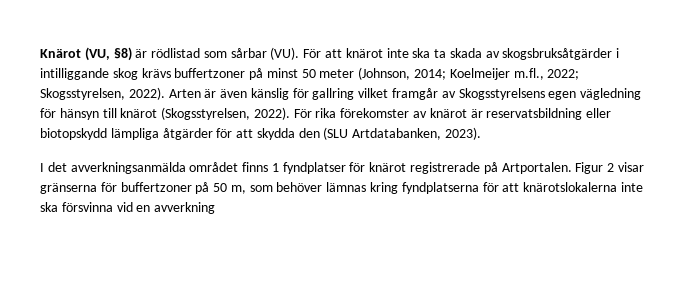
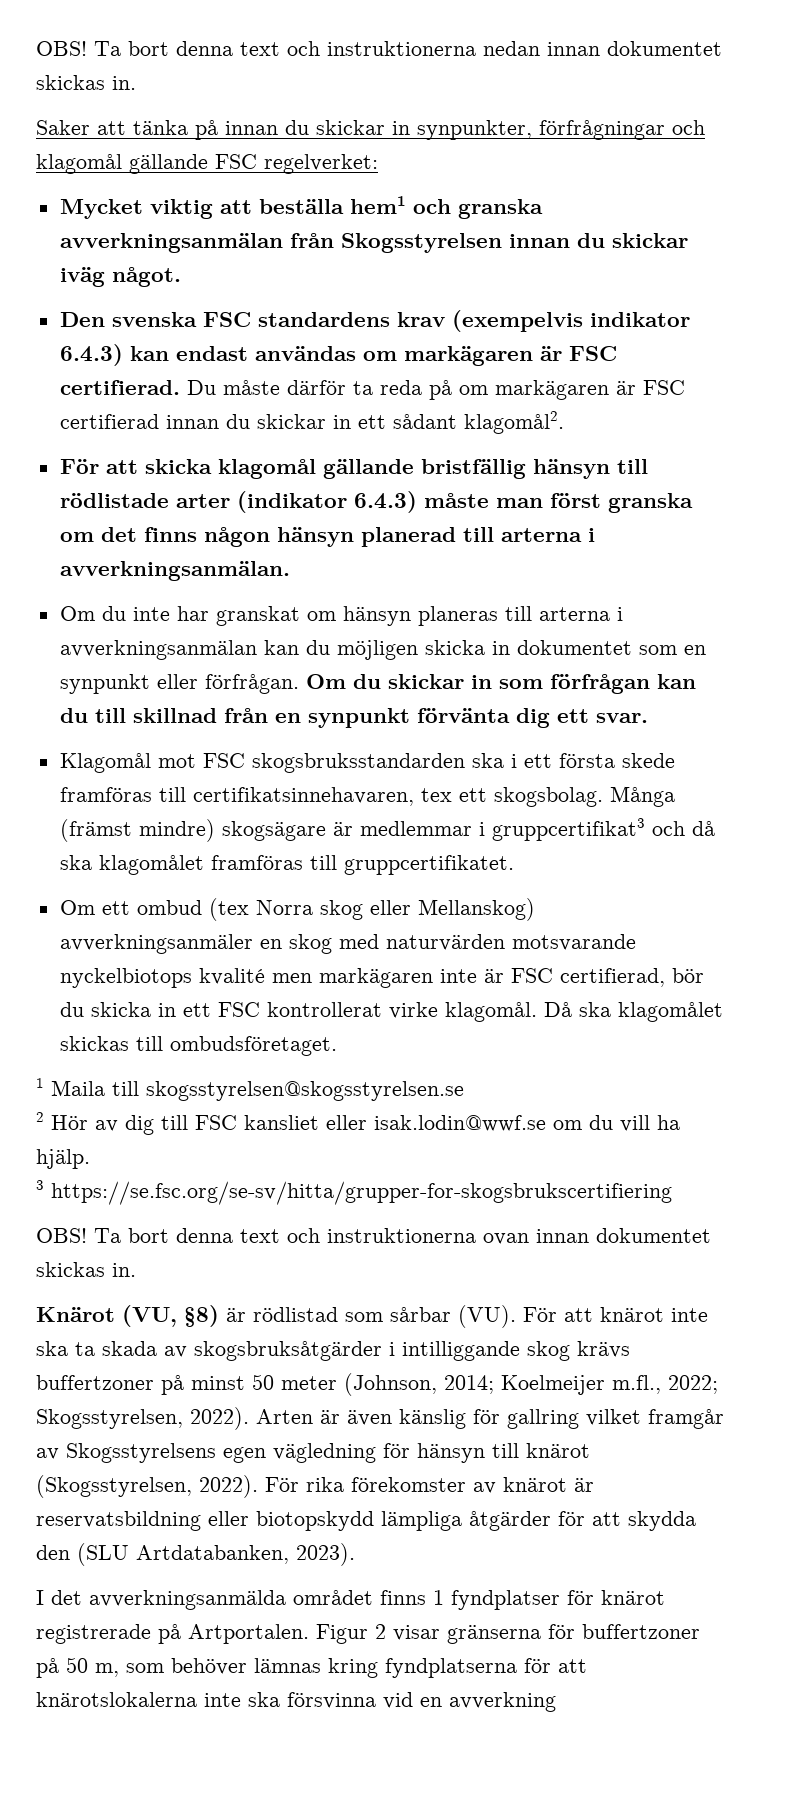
(40, 53) none -> [36,41,722,56] [36,75,136,90] [36,120,705,140] [36,154,378,174] [59,196,543,219] [59,233,688,253] [59,267,181,287] [59,310,690,332] [59,344,617,366] [59,380,685,400] [59,411,564,434] [59,459,648,479] [59,491,693,513] [59,527,595,547] [59,561,290,581] [59,606,623,626] [59,640,706,660] [59,674,696,694] [59,708,648,728] [59,753,675,773] [59,786,675,807] [59,818,715,842] [59,855,514,875] [59,898,535,921] [59,934,636,954] [59,968,704,988] [59,1002,723,1022] [59,1036,337,1056] [36,1078,464,1101] [36,1112,680,1135] [36,1149,90,1169] [36,1180,672,1205] [36,1228,711,1245] [36,1262,136,1277] OBS! Ta bort denna text och instruktionerna nedan innan dokumentet skickas in. // Saker att tänka på innan du skickar in synpunkter, förfrågningar och klagomål gällande FSC regelverket: // Mycket viktig att beställa hem1 och granska avverkningsanmälan från Skogsstyrelsen innan du skickar iväg något. // Den svenska FSC standardens krav (exempelvis indikator 6.4.3) kan endast användas om markägaren är FSC certifierad. Du måste därför ta reda på om markägaren är FSC certifierad innan du skickar in ett sådant klagomål2. // För att skicka klagomål gällande bristfällig hänsyn till rödlistade arter (indikator 6.4.3) måste man först granska om det finns någon hänsyn planerad till arterna i avverkningsanmälan. // Om du inte har granskat om hänsyn planeras till arterna i avverkningsanmälan kan du möjligen skicka in dokumentet som en synpunkt eller förfrågan. Om du skickar in som förfrågan kan du till skillnad från en synpunkt förvänta dig ett svar. // Klagomål mot FSC skogsbruksstandarden ska i ett första skede framföras till certifikatsinnehavaren, tex ett skogsbolag. Många (främst mindre) skogsägare är medlemmar i gruppcertifikat3 och då ska klagomålet framföras till gruppcertifikatet. // Om ett ombud (tex Norra skog eller Mellanskog) avverkningsanmäler en skog med naturvärden motsvarande nyckelbiotops kvalité men markägaren inte är FSC certifierad, bör du skicka in ett FSC kontrollerat virke klagomål. Då ska klagomålet skickas till ombudsföretaget. // 1 Maila till skogsstyrelsen@skogsstyrelsen.se // 2 Hör av dig till FSC kansliet eller isak.lodin@wwf.se om du vill ha hjälp. // 3 https://se.fsc.org/se-sv/hitta/grupper-for-skogsbrukscertifiering // OBS! Ta bort denna text och instruktionerna ovan innan dokumentet skickas in. //

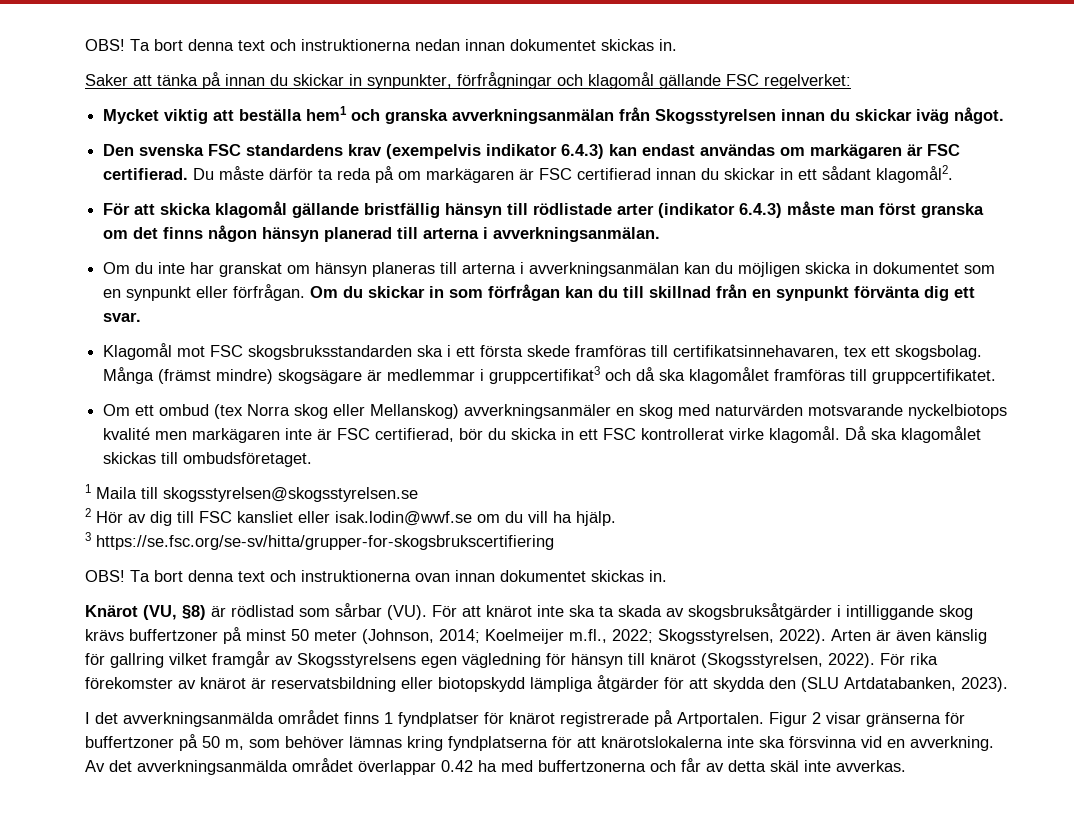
[449,1692,556,1712] avverkning -> [910,736,994,751] [85,758,906,775] avverkning. Av det avverkningsanmälda området överlappar 0.42 ha med buffertzonerna och får av detta skäl inte avverkas.

